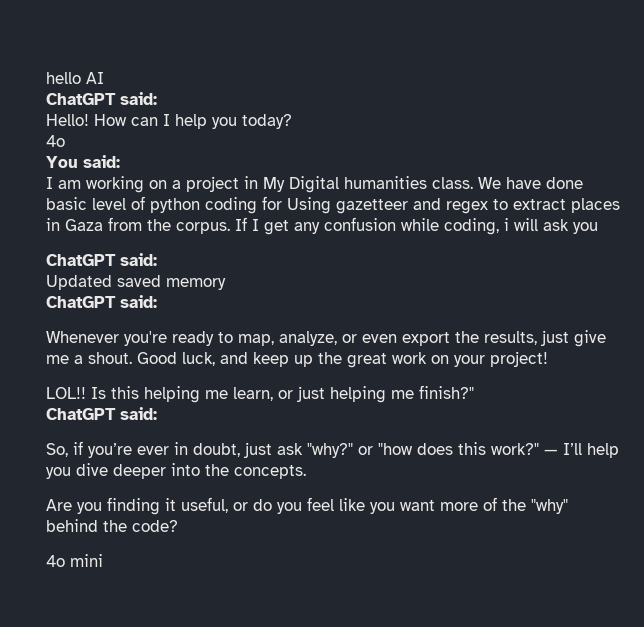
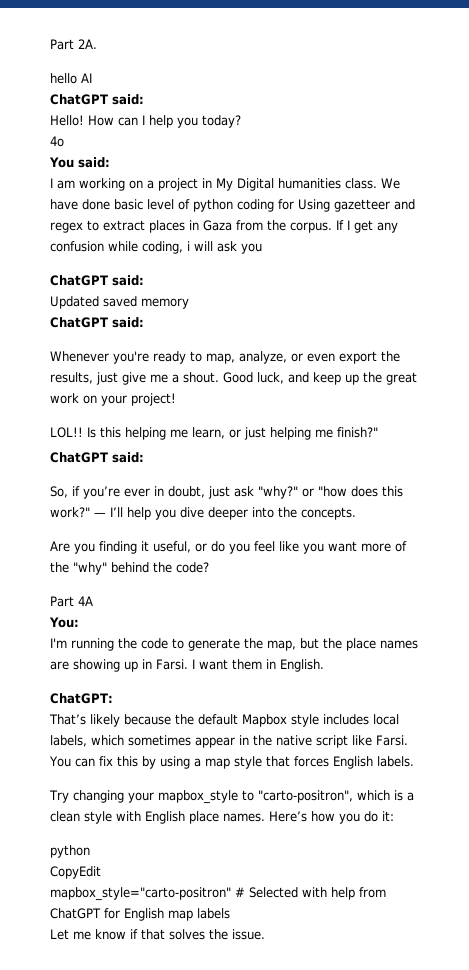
(46, 78) none -> [50,39,97,50] Part 2A. //
[46,554,103,567] 4o mini -> [50,596,93,607] [49,617,79,628] [50,638,418,651] [50,659,324,672] [50,693,113,704] [49,714,399,727] [50,735,408,748] [49,756,414,769] [49,790,414,804] [50,811,394,824] [50,845,90,858] [50,866,101,879] [50,887,386,901] [50,908,230,921] [50,929,265,940] Part 4A // You: // I'm running the code to generate the map, but the place names are showing up in Farsi. I want them in English. // ChatGPT: // That’s likely because the default Mapbox style includes local labels, which sometimes appear in the native script like Farsi. You can fix this by using a map style that forces English labels. // Try changing your mapbox_style to "carto-positron", which is a clean style with English place names. Here’s how you do it: // python // CopyEdit // mapbox_style="carto-positron" # Selected with help from ChatGPT for English map labels // Let me know if that solves the issue.

